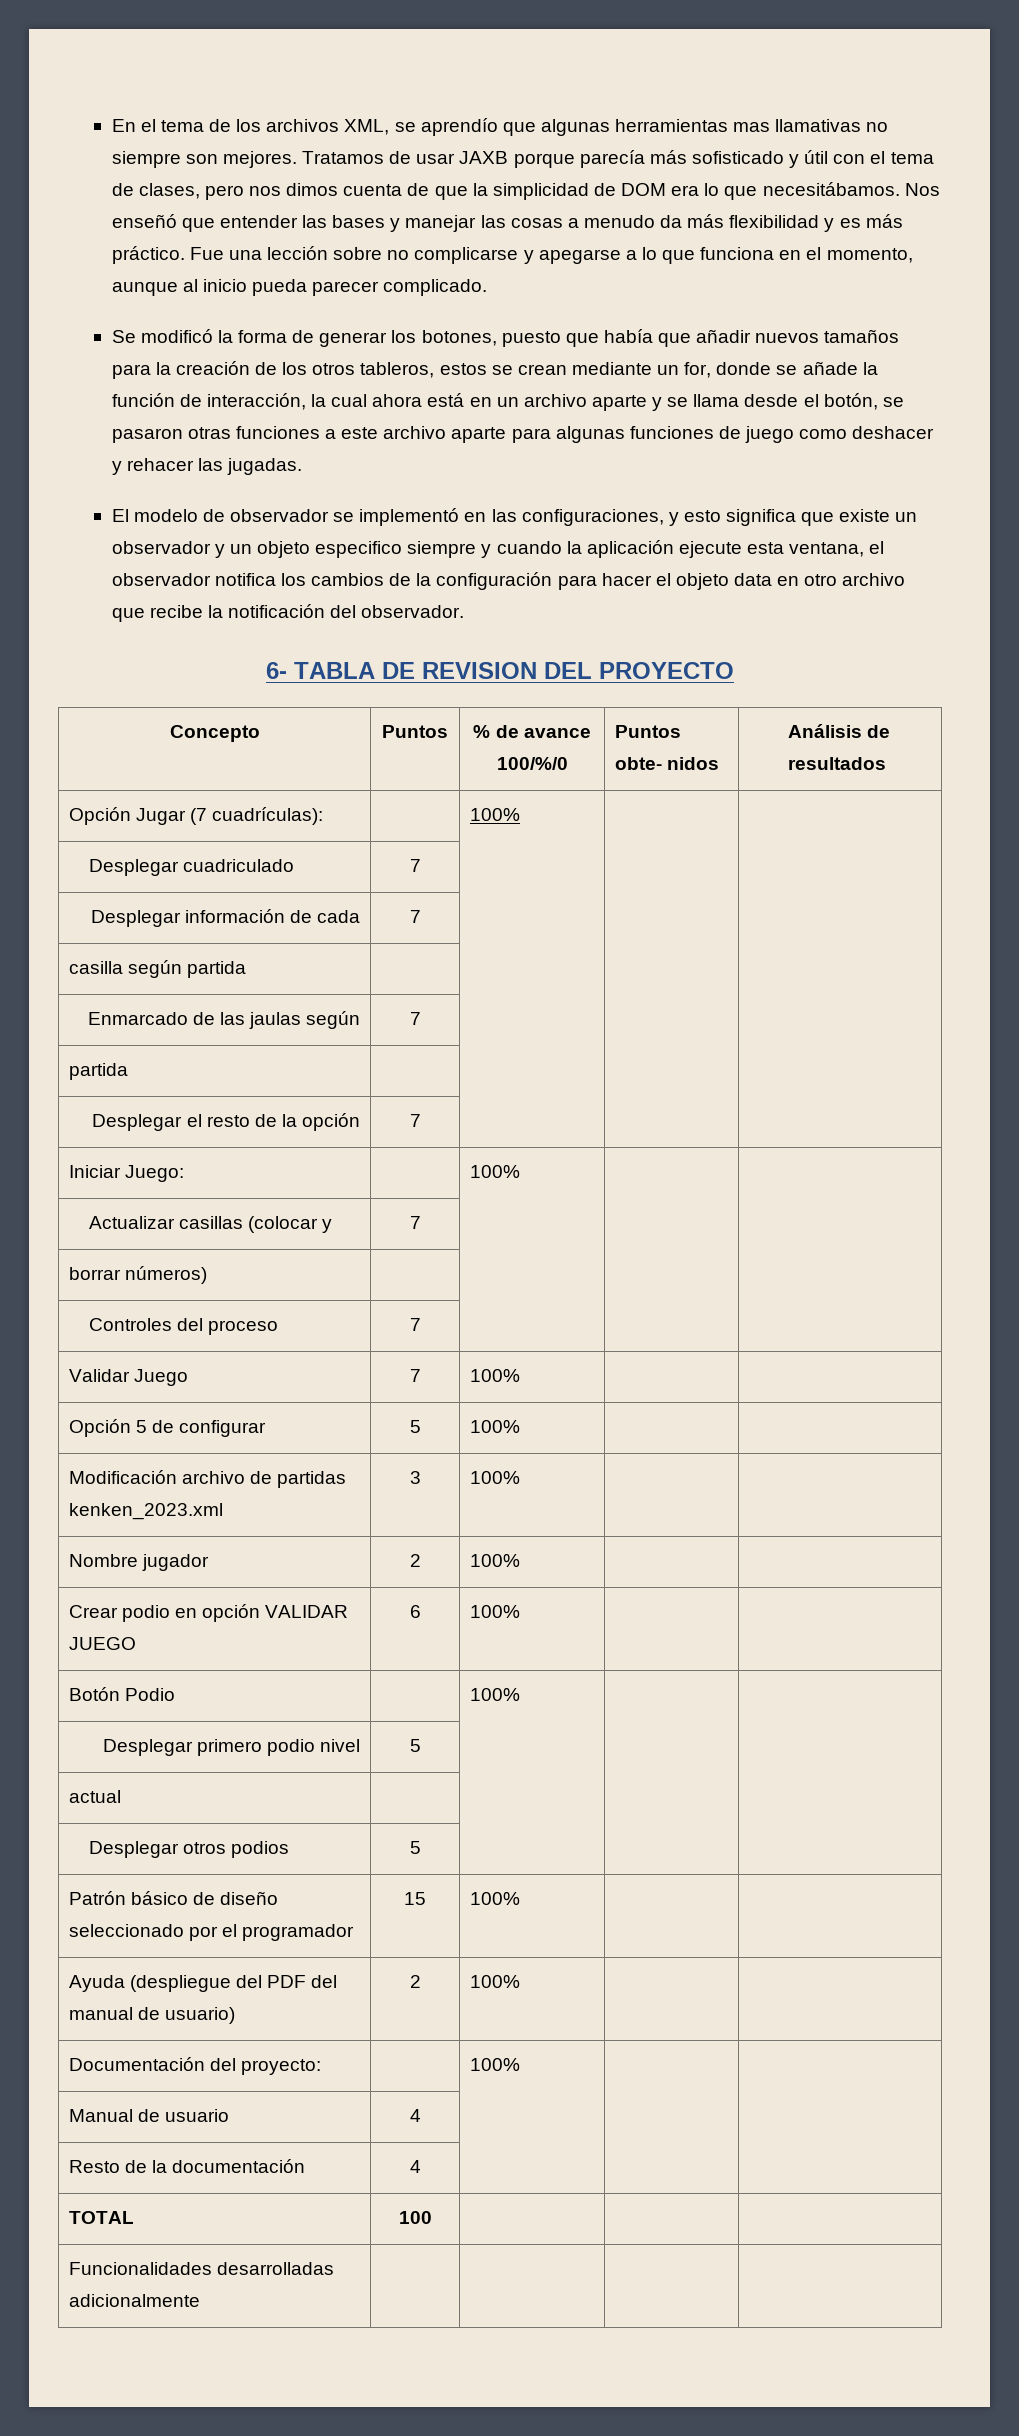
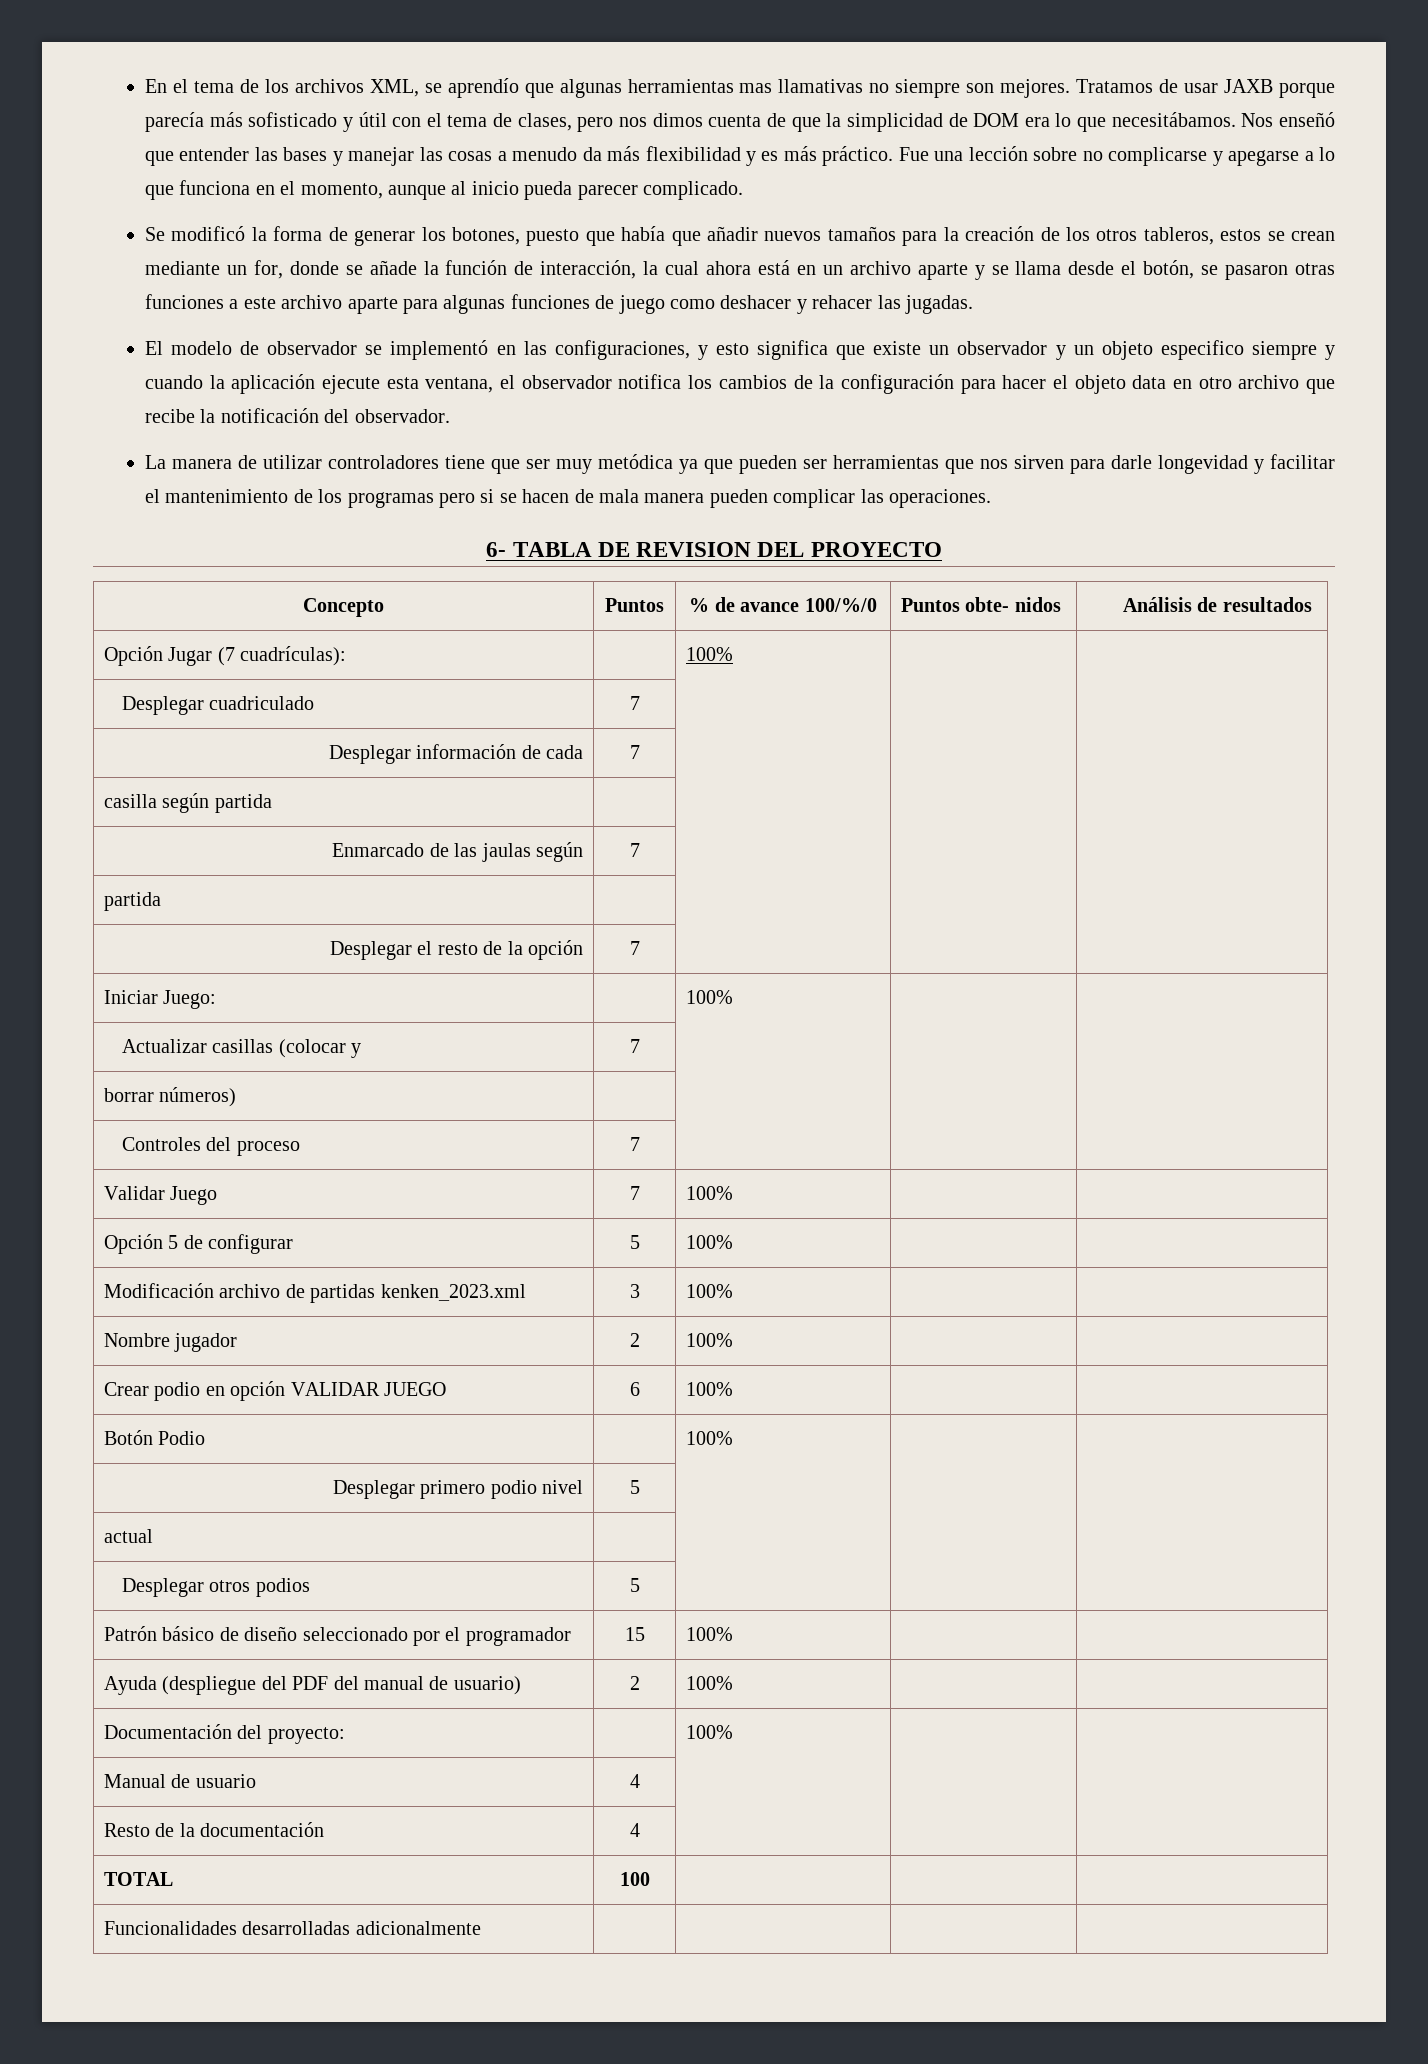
(465, 611) none -> [145,454,1335,474] [145,489,992,508] // La manera de utilizar controladores tiene que ser muy metódica ya que pueden ser herramientas que nos sirven para darle longevidad y facilitar el mantenimiento de los programas pero si se hacen de mala manera pueden complicar las operaciones.

